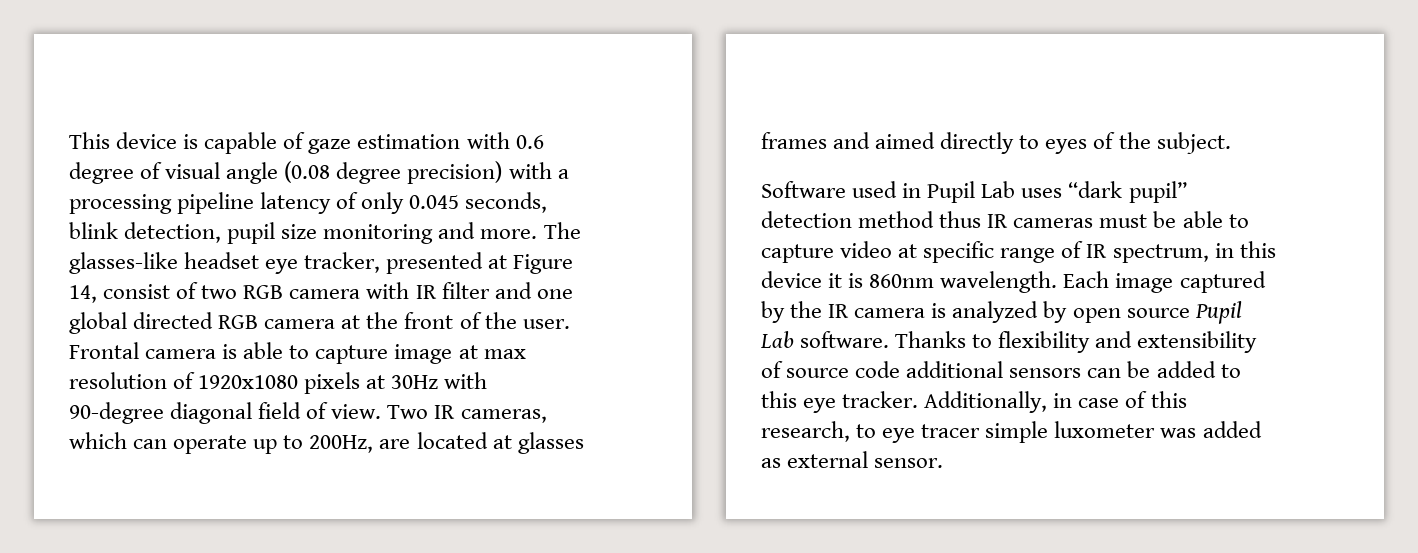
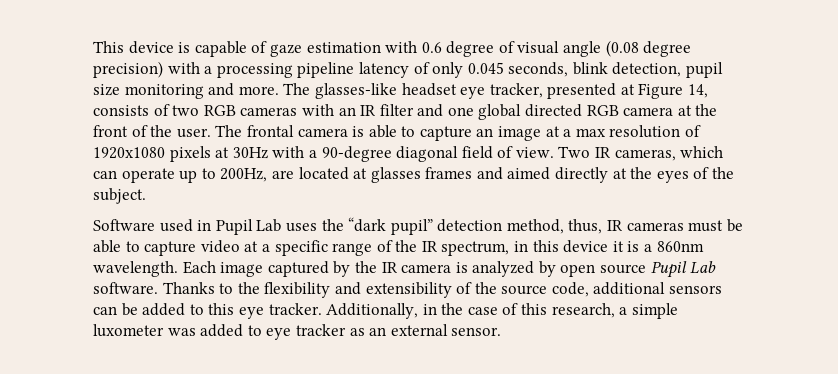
[103,284,171,299] consist -> [93,105,149,116] consists
[289,282,410,299] camera with -> [240,104,356,116] cameras with an
[69,342,139,359] Frontal -> [215,125,294,137] The frontal
(389, 354) none -> [476,128,494,137] an
(478, 352) none -> [563,129,572,137] a
(488, 380) none -> [308,150,317,158] a
[1019,135,1040,149] to -> [612,167,653,179] at the
(1063, 193) none -> [321,219,344,231] the
[858,211,982,228] method thus -> [506,219,603,234] method, thus,
(918, 251) none -> [261,244,270,252] a
(1084, 249) none -> [395,240,418,252] the
(864, 280) none -> [644,244,653,252] a
(993, 341) none -> [237,282,260,294] the
[786,361,901,378] source code -> [474,282,589,297] the source code,
(1073, 400) none -> [441,303,464,315] the
[856,424,981,443] to eye tracer -> [619,307,628,315] a
[761,458,781,468] as -> [247,324,387,340] to eye tracker as an

